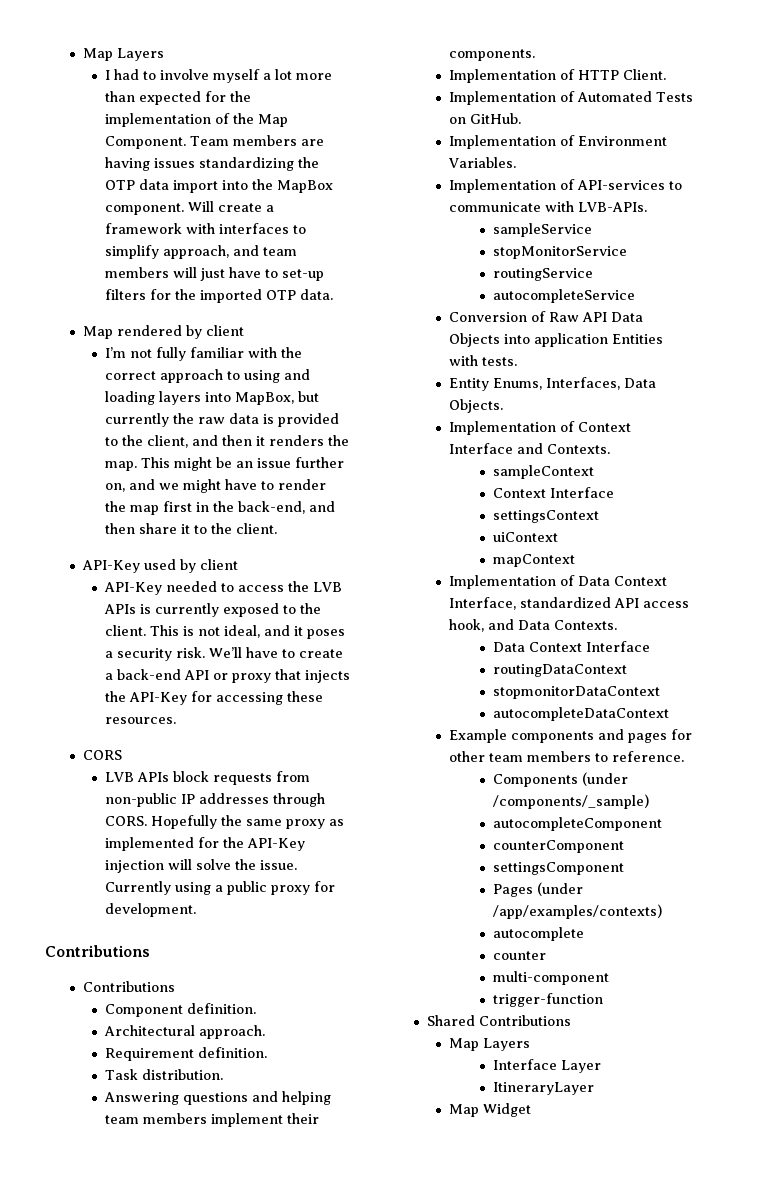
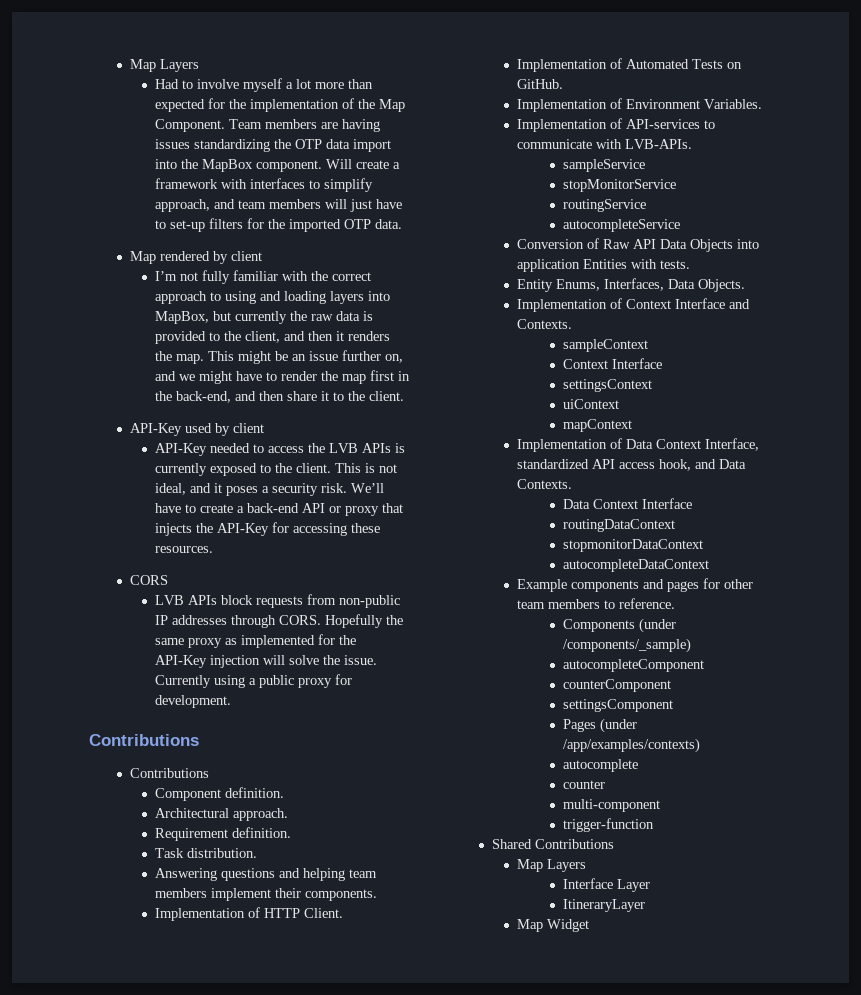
[82,48,164,61] [104,69,139,80] Map Layers // I had -> [129,59,199,72] [154,79,179,89] Map Layers // Had

